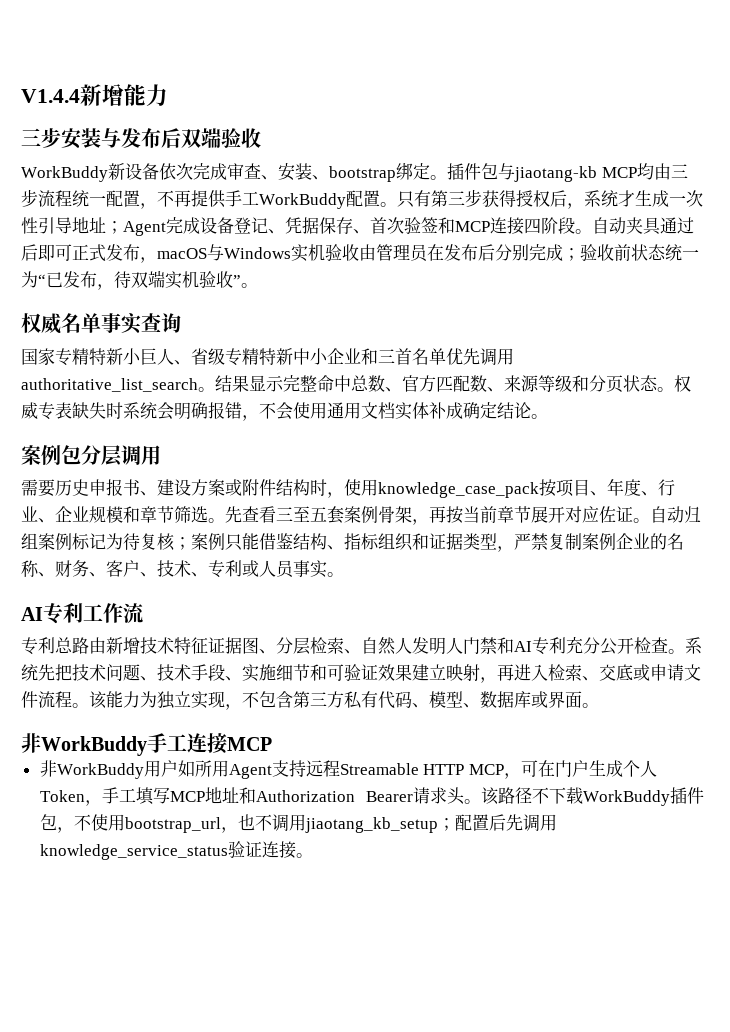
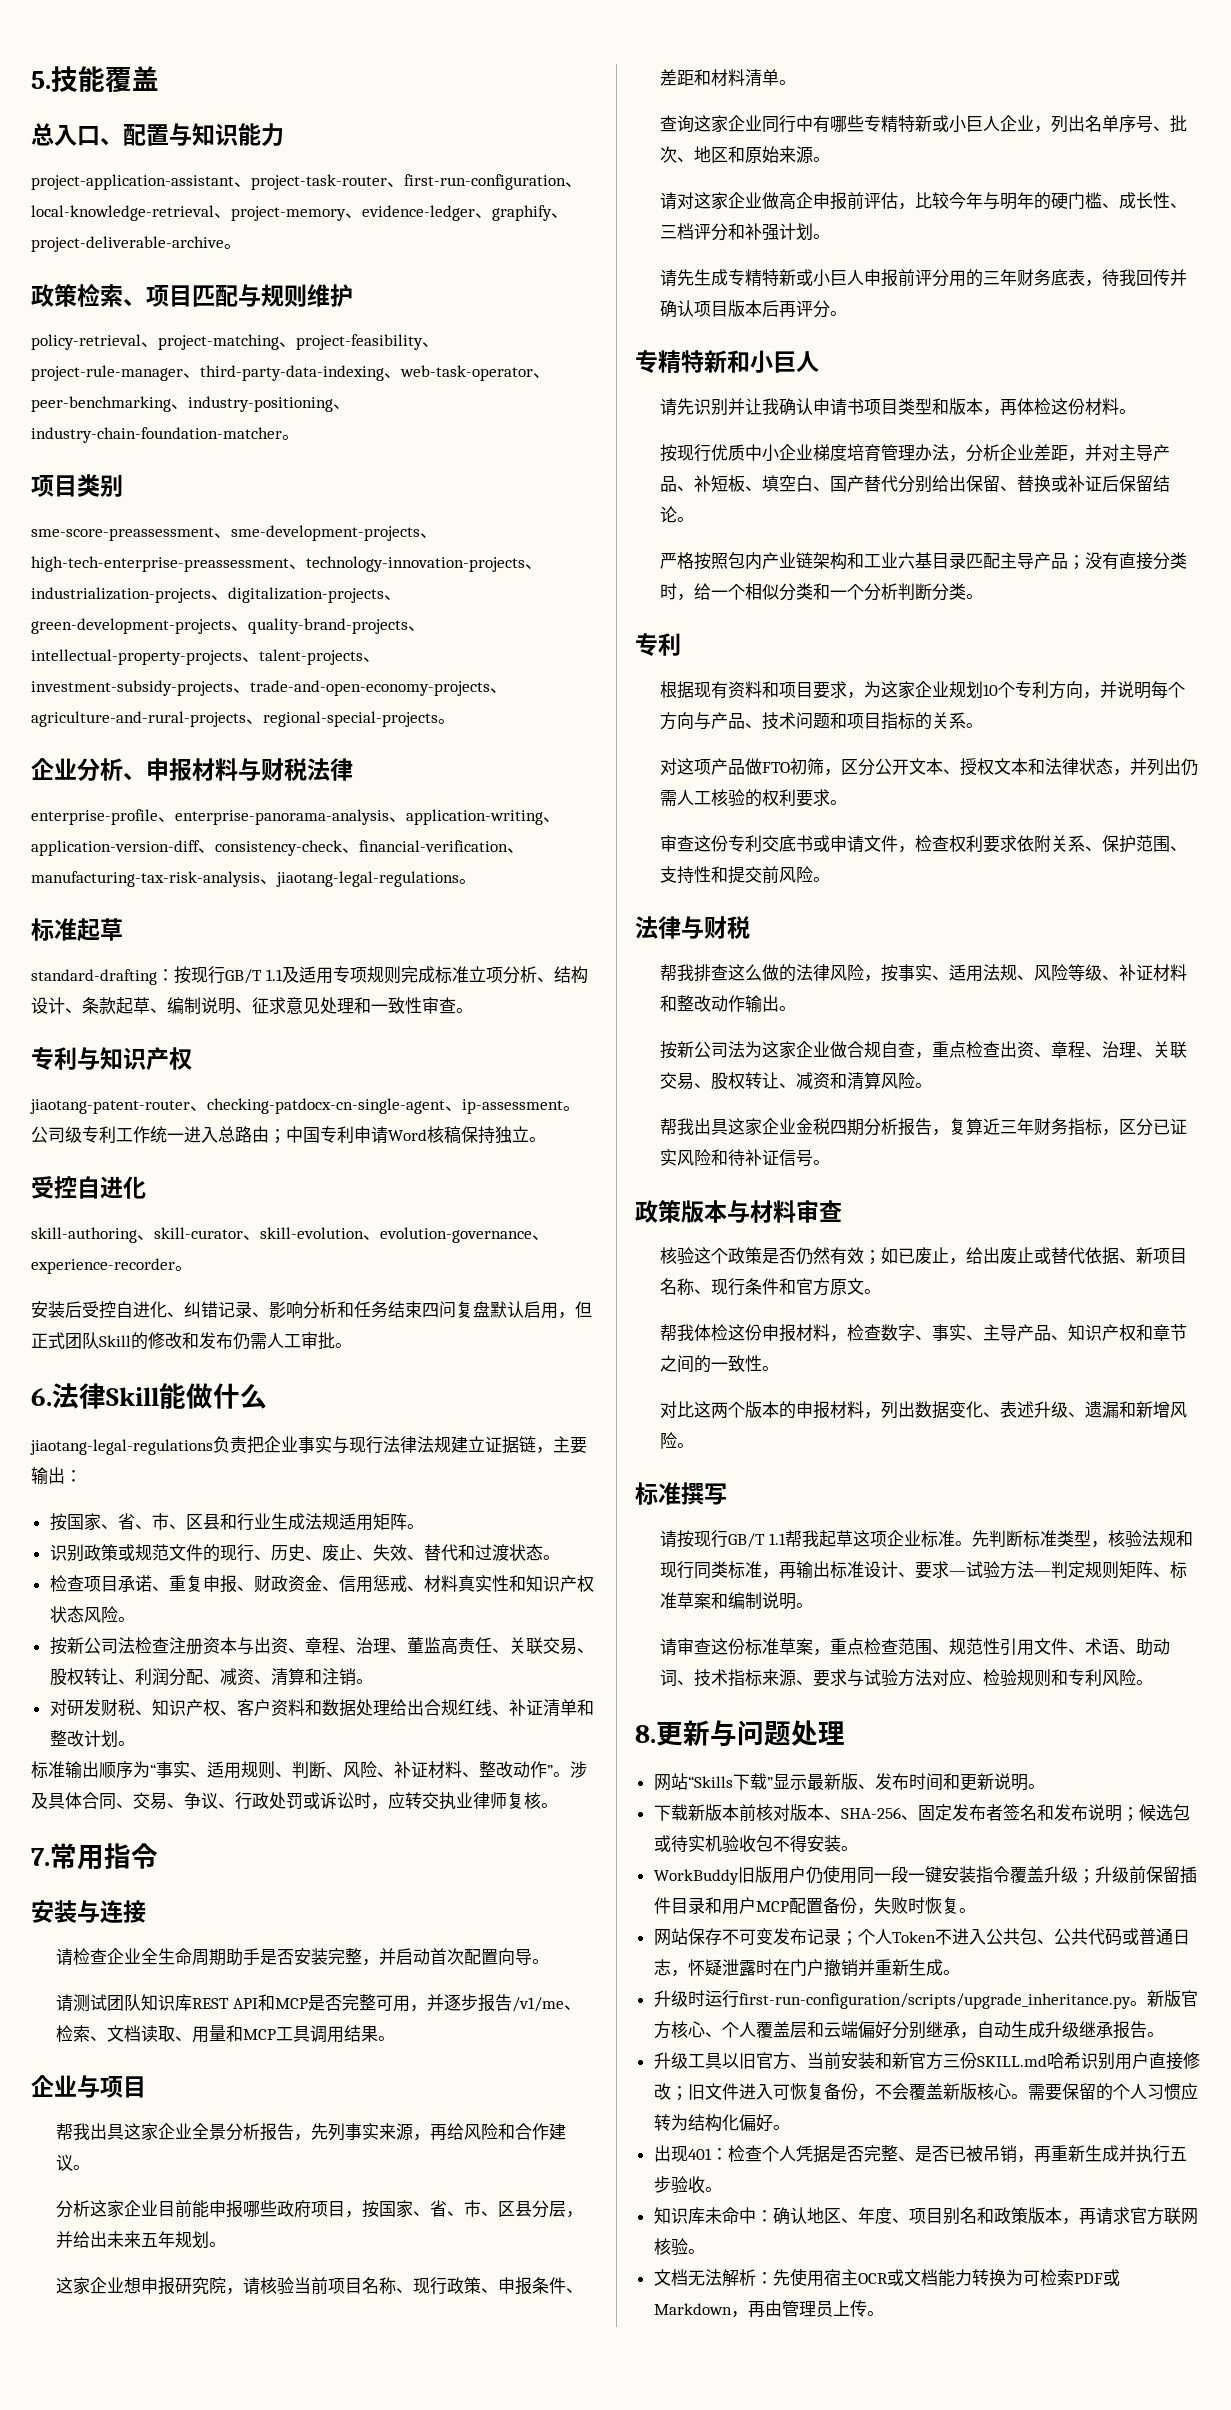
[21,84,168,107] [21,128,261,149] [21,162,688,182] [21,189,703,209] [21,217,694,236] [21,244,699,263] [21,270,258,290] [21,313,181,334] [21,348,514,366] [21,375,691,393] [21,402,548,421] [21,444,161,466] [21,478,675,498] [21,506,701,525] [21,533,684,552] [21,560,344,578] [21,602,144,624] [21,636,702,655] [21,664,701,683] [21,691,599,710] [21,733,272,756] [39,760,657,779] [39,787,704,806] [39,814,557,833] [39,841,296,860] V1.4.4新增能力 // 三步安装与发布后双端验收 // WorkBuddy新设备依次完成审查、安装、bootstrap绑定。插件包与jiaotang-kb MCP均由三步流程统一配置，不再提供手工WorkBuddy配置。只有第三步获得授权后，系统才生成一次性引导地址；Agent完成设备登记、凭据保存、首次验签和MCP连接四阶段。自动夹具通过后即可正式发布，macOS与Windows实机验收由管理员在发布后分别完成；验收前状态统一为“已发布，待双端实机验收”。 // 权威名单事实查询 // 国家专精特新小巨人、省级专精特新中小企业和三首名单优先调用authoritative_list_search。结果显示完整命中总数、官方匹配数、来源等级和分页状态。权威专表缺失时系统会明确报错，不会使用通用文档实体补成确定结论。 // 案例包分层调用 // 需要历史申报书、建设方案或附件结构时，使用knowledge_case_pack按项目、年度、行业、企业规模和章节筛选。先查看三至五套案例骨架，再按当前章节展开对应佐证。自动归组案例标记为待复核；案例只能借鉴结构、指标组织和证据类型，严禁复制案例企业的名称、财务、客户、技术、专利或人员事实。 // AI专利工作流 // 专利总路由新增技术特征证据图、分层检索、自然人发明人门禁和AI专利充分公开检查。系统先把技术问题、技术手段、实施细节和可验证效果建立映射，再进入检索、交底或申请文件流程。该能力为独立实现，不包含第三方私有代码、模型、数据库或界面。 // 非WorkBuddy手工连接MCP // 非WorkBuddy用户如所用Agent支持远程Streamable HTTP MCP，可在门户生成个人Token，手工填写MCP地址和Authorization Bearer请求头。该路径不下载WorkBuddy插件包，不使用bootstrap_url，也不调用jiaotang_kb_setup；配置后先调用knowledge_service_status验证连接 -> [31,66,159,92] [31,123,284,147] [31,174,582,190] [31,205,568,221] [31,236,241,252] [31,283,353,307] [31,334,439,350] [31,365,550,381] [31,396,350,412] [31,427,299,443] [31,474,123,497] [31,525,437,541] [31,556,542,572] [31,587,401,603] [31,618,425,634] [31,649,380,665] [31,680,507,696] [31,711,455,727] [31,758,353,781] [31,809,560,825] [31,840,524,856] [31,871,476,887] [31,918,123,942] [31,966,588,985] [31,997,473,1015] [31,1047,192,1071] [30,1098,580,1114] [31,1126,546,1144] [31,1176,146,1199] [31,1227,549,1243] [31,1258,192,1274] [31,1301,592,1319] [31,1332,352,1350] [31,1383,267,1409] [30,1436,587,1455] [31,1467,82,1485] [49,1513,424,1531] [49,1544,560,1562] [49,1575,594,1593] [49,1606,135,1623] [49,1637,594,1655] [49,1668,373,1686] [49,1699,594,1717] [49,1730,135,1747] [31,1761,587,1779] [31,1792,558,1810] [31,1843,158,1870] [31,1900,146,1924] [56,1948,550,1966] [56,1994,581,2012] [56,2025,396,2043] [31,2075,146,2098] [56,2123,567,2141] [56,2154,91,2171] [56,2200,584,2218] [56,2231,227,2248] [56,2277,584,2295] [660,69,797,87] [660,115,1188,133] [660,146,831,164] [660,192,1188,210] [660,223,831,241] [660,269,1188,287] [660,300,848,318] [635,350,819,374] [660,398,1137,416] [660,444,1171,462] [660,475,1171,493] [660,506,695,523] [660,552,1188,570] [660,583,984,601] [635,633,681,656] [660,681,1186,699] [660,712,984,730] [660,758,1199,776] [660,789,848,807] [660,835,1188,853] [660,866,831,884] [635,916,750,939] [660,964,1188,982] [660,995,797,1013] [660,1041,1188,1059] [660,1072,933,1090] [660,1118,1188,1136] [660,1149,831,1167] [635,1199,842,1223] [660,1247,1188,1265] [660,1278,882,1296] [660,1324,1188,1342] [660,1355,780,1373] [660,1401,1188,1419] [660,1432,695,1449] [635,1482,727,1505] [660,1530,1193,1548] [660,1561,1188,1579] [660,1592,814,1610] [660,1638,1171,1656] [660,1669,1154,1687] [635,1720,845,1747] [653,1773,1045,1791] [653,1804,1190,1822] [653,1835,858,1853] [653,1865,1197,1885] [653,1897,976,1915] [653,1928,1190,1946] [653,1959,960,1977] [653,1990,1198,2009] [653,2021,1164,2039] [653,2052,1200,2070] [653,2083,1198,2101] [653,2114,790,2132] [653,2145,1187,2163] [653,2176,722,2194] [653,2207,1198,2225] [653,2238,705,2256] [653,2268,1120,2287] [653,2300,867,2318] 5.技能覆盖 // 总入口、配置与知识能力 // project-application-assistant、project-task-router、first-run-configuration、local-knowledge-retrieval、project-memory、evidence-ledger、graphify、project-deliverable-archive。 // 政策检索、项目匹配与规则维护 // policy-retrieval、project-matching、project-feasibility、project-rule-manager、third-party-data-indexing、web-task-operator、peer-benchmarking、industry-positioning、industry-chain-foundation-matcher。 // 项目类别 // sme-score-preassessment、sme-development-projects、high-tech-enterprise-preassessment、technology-innovation-projects、industrialization-projects、digitalization-projects、green-development-projects、quality-brand-projects、intellectual-property-projects、talent-projects、investment-subsidy-projects、trade-and-open-economy-projects、agriculture-and-rural-projects、regional-special-projects。 // 企业分析、申报材料与财税法律 // enterprise-profile、enterprise-panorama-analysis、application-writing、application-version-diff、consistency-check、financial-verification、manufacturing-tax-risk-analysis、jiaotang-legal-regulations。 // 标准起草 // standard-drafting：按现行GB/T 1.1及适用专项规则完成标准立项分析、结构设计、条款起草、编制说明、征求意见处理和一致性审查。 // 专利与知识产权 // jiaotang-patent-router、checking-patdocx-cn-single-agent、ip-assessment。公司级专利工作统一进入总路由；中国专利申请Word核稿保持独立。 // 受控自进化 // skill-authoring、skill-curator、skill-evolution、evolution-governance、experience-recorder。 // 安装后受控自进化、纠错记录、影响分析和任务结束四问复盘默认启用，但正式团队Skill的修改和发布仍需人工审批。 // 6.法律Skill能做什么 // jiaotang-legal-regulations负责把企业事实与现行法律法规建立证据链，主要输出： // 按国家、省、市、区县和行业生成法规适用矩阵。 // 识别政策或规范文件的现行、历史、废止、失效、替代和过渡状态。 // 检查项目承诺、重复申报、财政资金、信用惩戒、材料真实性和知识产权状态风险。 // 按新公司法检查注册资本与出资、章程、治理、董监高责任、关联交易、股权转让、利润分配、减资、清算和注销。 // 对研发财税、知识产权、客户资料和数据处理给出合规红线、补证清单和整改计划。 // 标准输出顺序为“事实、适用规则、判断、风险、补证材料、整改动作”。涉及具体合同、交易、争议、行政处罚或诉讼时，应转交执业律师复核。 // 7.常用指令 // 安装与连接 // 请检查企业全生命周期助手是否安装完整，并启动首次配置向导。 // 请测试团队知识库REST API和MCP是否完整可用，并逐步报告/v1/me、检索、文档读取、用量和MCP工具调用结果。 // 企业与项目 // 帮我出具这家企业全景分析报告，先列事实来源，再给风险和合作建议。 // 分析这家企业目前能申报哪些政府项目，按国家、省、市、区县分层，并给出未来五年规划。 // 这家企业想申报研究院，请核验当前项目名称、现行政策、申报条件、差距和材料清单。 // 查询这家企业同行中有哪些专精特新或小巨人企业，列出名单序号、批次、地区和原始来源。 // 请对这家企业做高企申报前评估，比较今年与明年的硬门槛、成长性、三档评分和补强计划。 // 请先生成专精特新或小巨人申报前评分用的三年财务底表，待我回传并确认项目版本后再评分。 // 专精特新和小巨人 // 请先识别并让我确认申请书项目类型和版本，再体检这份材料。 // 按现行优质中小企业梯度培育管理办法，分析企业差距，并对主导产品、补短板、填空白、国产替代分别给出保留、替换或补证后保留结论。 // 严格按照包内产业链架构和工业六基目录匹配主导产品；没有直接分类时，给一个相似分类和一个分析判断分类。 // 专利 // 根据现有资料和项目要求，为这家企业规划10个专利方向，并说明每个方向与产品、技术问题和项目指标的关系。 // 对这项产品做FTO初筛，区分公开文本、授权文本和法律状态，并列出仍需人工核验的权利要求。 // 审查这份专利交底书或申请文件，检查权利要求依附关系、保护范围、支持性和提交前风险。 // 法律与财税 // 帮我排查这么做的法律风险，按事实、适用法规、风险等级、补证材料和整改动作输出。 // 按新公司法为这家企业做合规自查，重点检查出资、章程、治理、关联交易、股权转让、减资和清算风险。 // 帮我出具这家企业金税四期分析报告，复算近三年财务指标，区分已证实风险和待补证信号。 // 政策版本与材料审查 // 核验这个政策是否仍然有效；如已废止，给出废止或替代依据、新项目名称、现行条件和官方原文。 // 帮我体检这份申报材料，检查数字、事实、主导产品、知识产权和章节之间的一致性。 // 对比这两个版本的申报材料，列出数据变化、表述升级、遗漏和新增风险。 // 标准撰写 // 请按现行GB/T 1.1帮我起草这项企业标准。先判断标准类型，核验法规和现行同类标准，再输出标准设计、要求—试验方法—判定规则矩阵、标准草案和编制说明。 // 请审查这份标准草案，重点检查范围、规范性引用文件、术语、助动词、技术指标来源、要求与试验方法对应、检验规则和专利风险。 // 8.更新与问题处理 // 网站“Skills下载”显示最新版、发布时间和更新说明。 // 下载新版本前核对版本、SHA-256、固定发布者签名和发布说明；候选包或待实机验收包不得安装。 // WorkBuddy旧版用户仍使用同一段一键安装指令覆盖升级；升级前保留插件目录和用户MCP配置备份，失败时恢复。 // 网站保存不可变发布记录；个人Token不进入公共包、公共代码或普通日志，怀疑泄露时在门户撤销并重新生成。 // 升级时运行first-run-configuration/scripts/upgrade_inheritance.py。新版官方核心、个人覆盖层和云端偏好分别继承，自动生成升级继承报告。 // 升级工具以旧官方、当前安装和新官方三份SKILL.md哈希识别用户直接修改；旧文件进入可恢复备份，不会覆盖新版核心。需要保留的个人习惯应转为结构化偏好。 // 出现401：检查个人凭据是否完整、是否已被吊销，再重新生成并执行五步验收。 // 知识库未命中：确认地区、年度、项目别名和政策版本，再请求官方联网核验。 // 文档无法解析：先使用宿主OCR或文档能力转换为可检索PDF或Markdown，再由管理员上传

